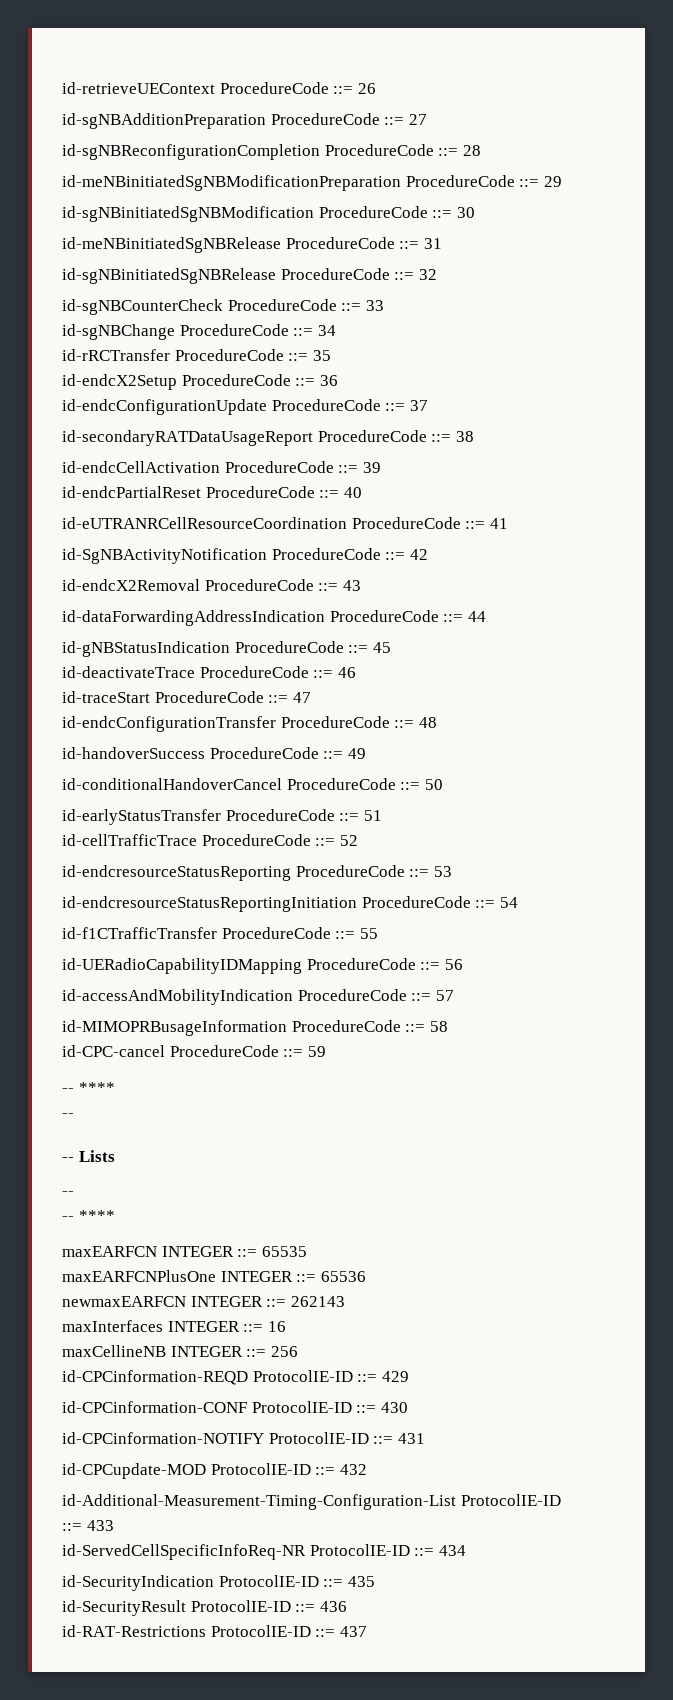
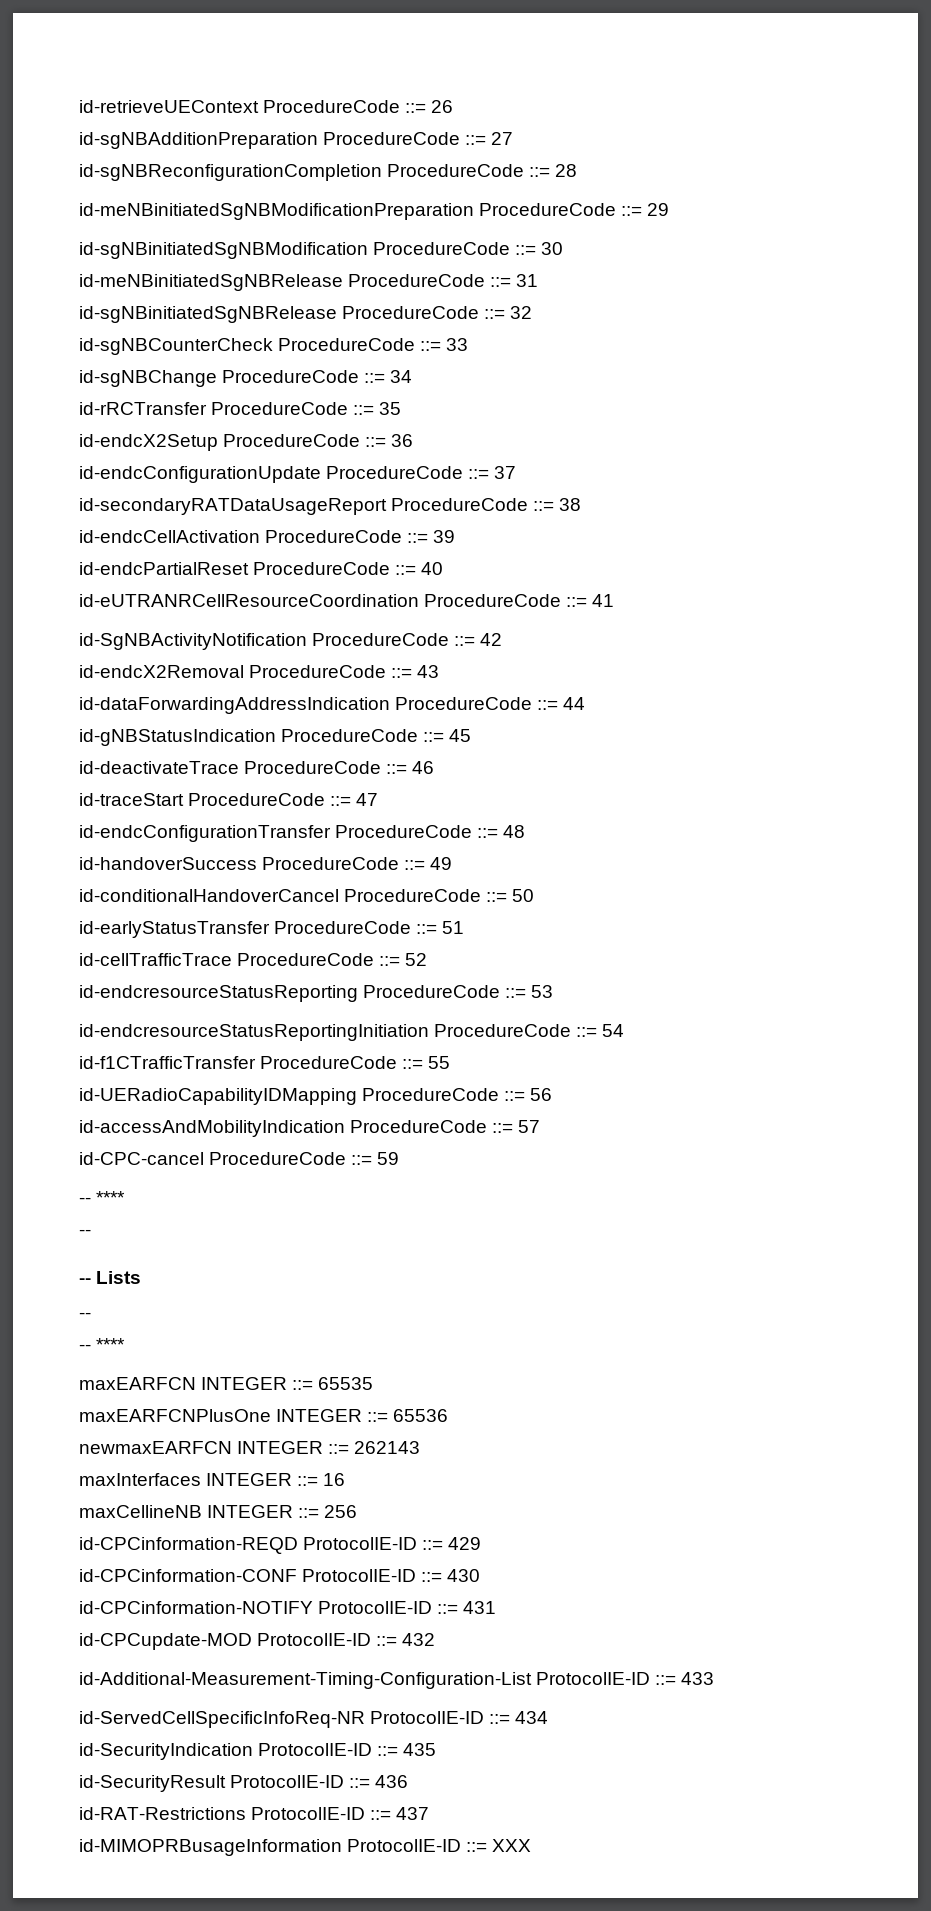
[62,1020,448,1036] // id-MIMOPRBusageInformation ProcedureCode ::= 58 -> (541, 1126) none
(367, 1631) none -> [79,1839,532,1856] // id-MIMOPRBusageInformation ProtocolIE-ID ::= XXX

